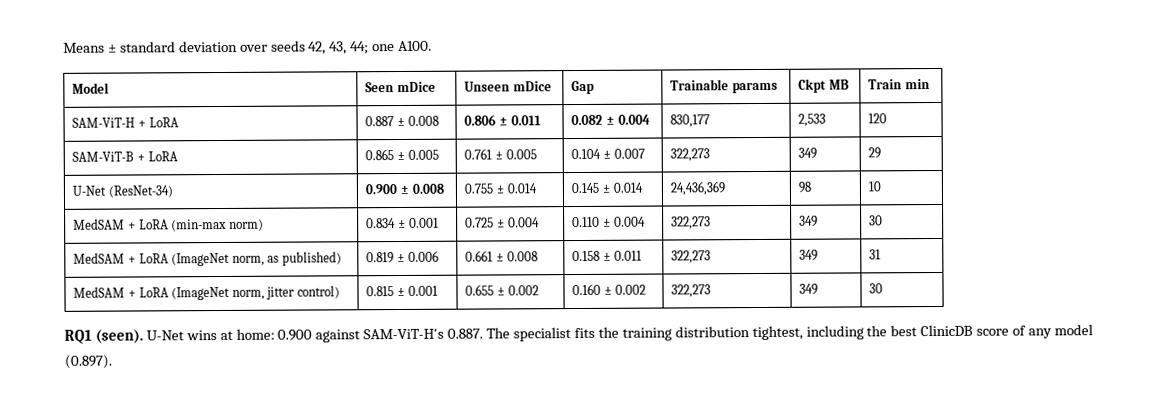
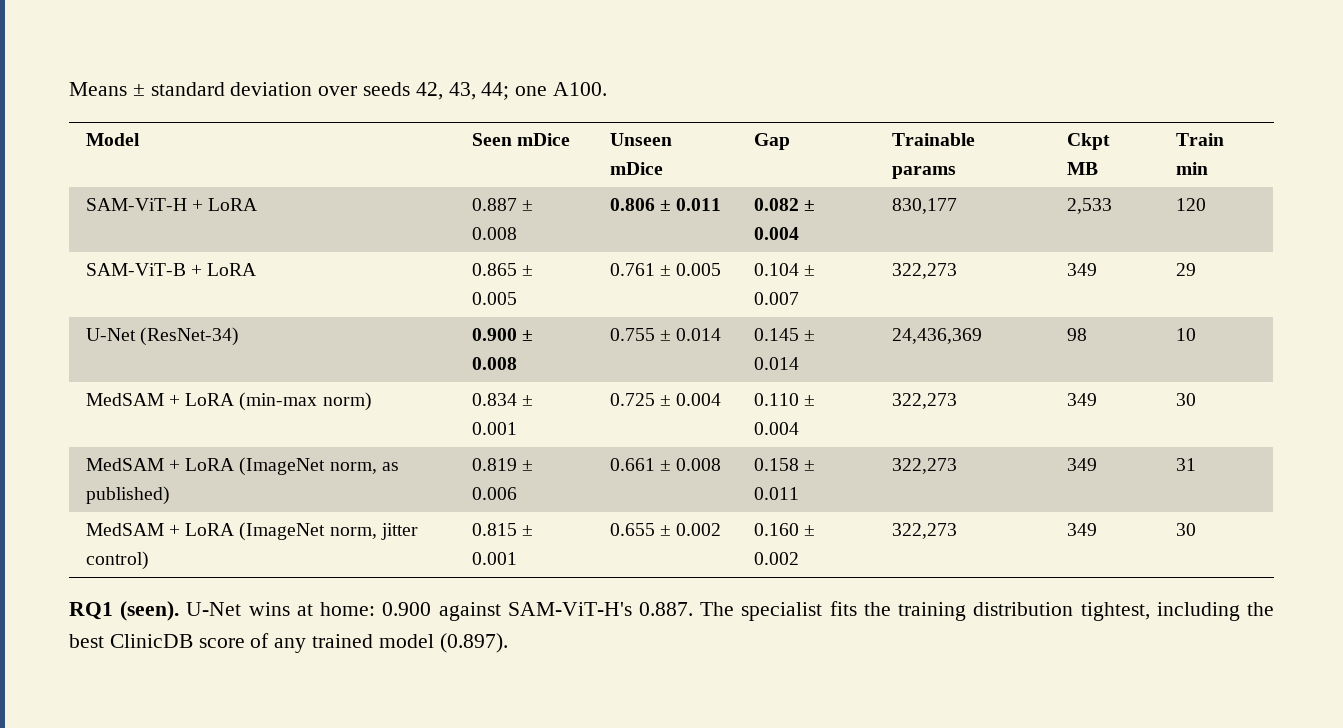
(1053, 333) none -> [312,634,374,648] trained

